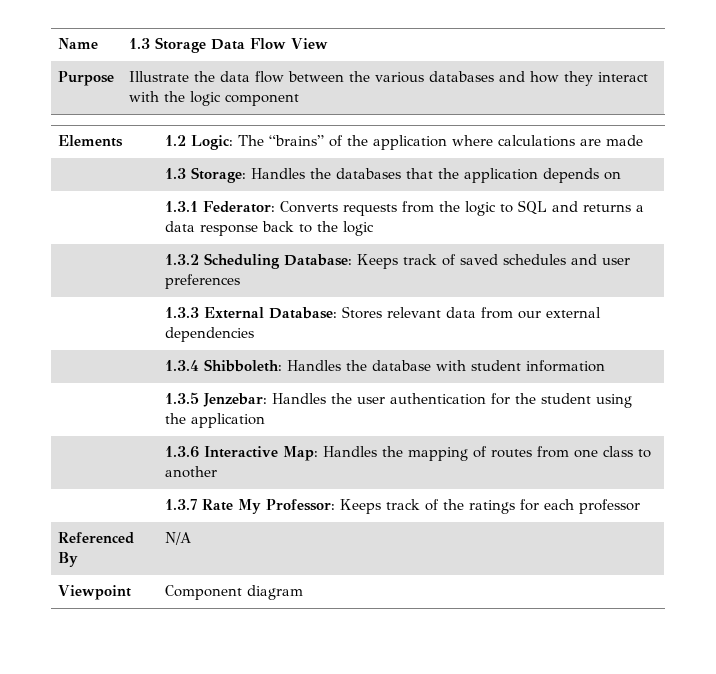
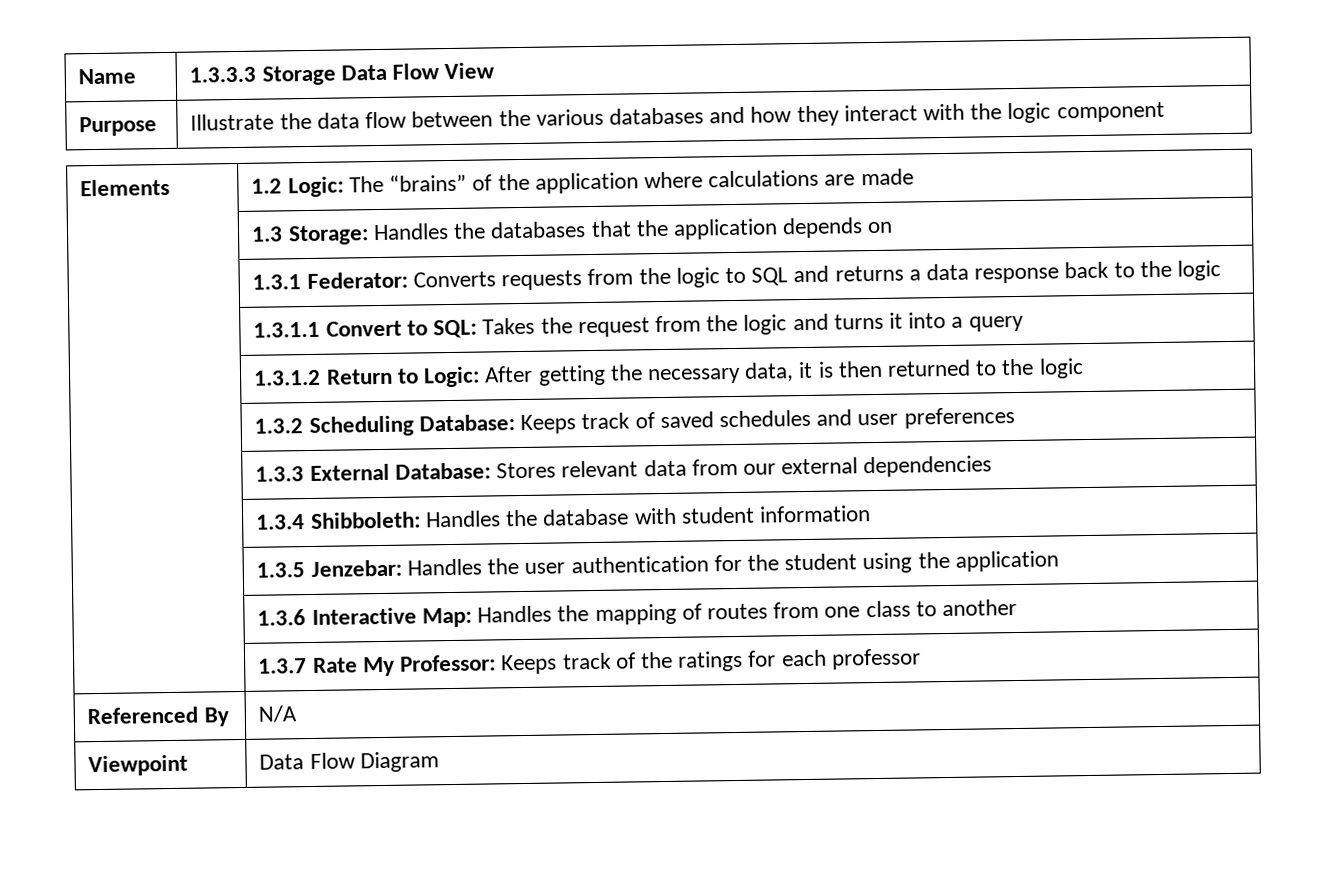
[129,38,151,49] 1.3 -> [189,66,257,83] 1.3.3.3
(375, 228) none -> [253,311,1024,339] [253,358,1084,388] // | 1.3.1.1 Convert to SQL: Takes the request from the logic and turns it into a query // | 1.3.1.2 Return to Logic: After getting the necessary data, it is then returned to the logic
[165,585,304,600] Component diagram -> [259,751,439,773] Data Flow Diagram

